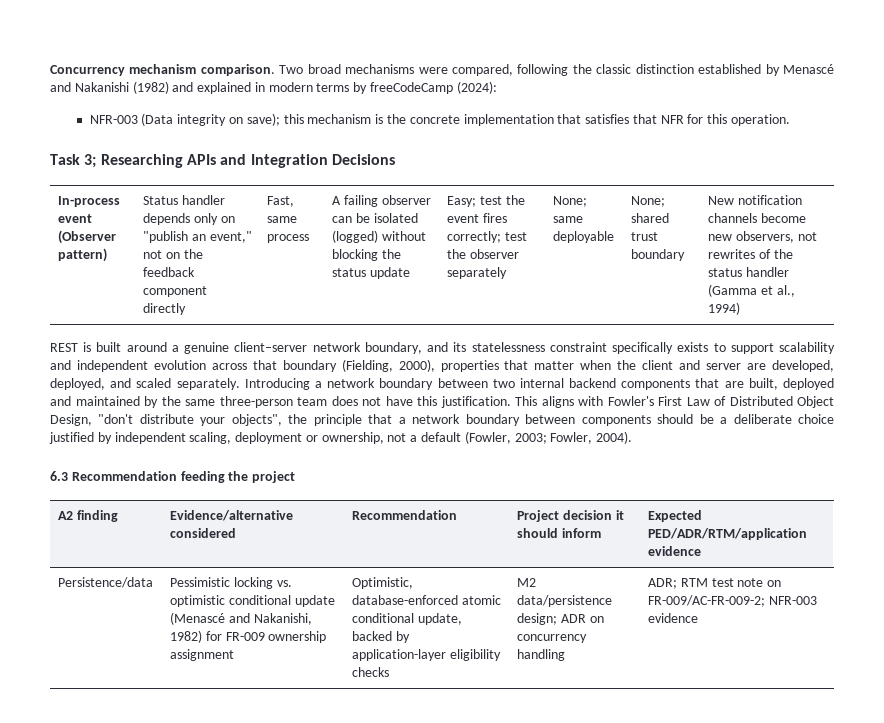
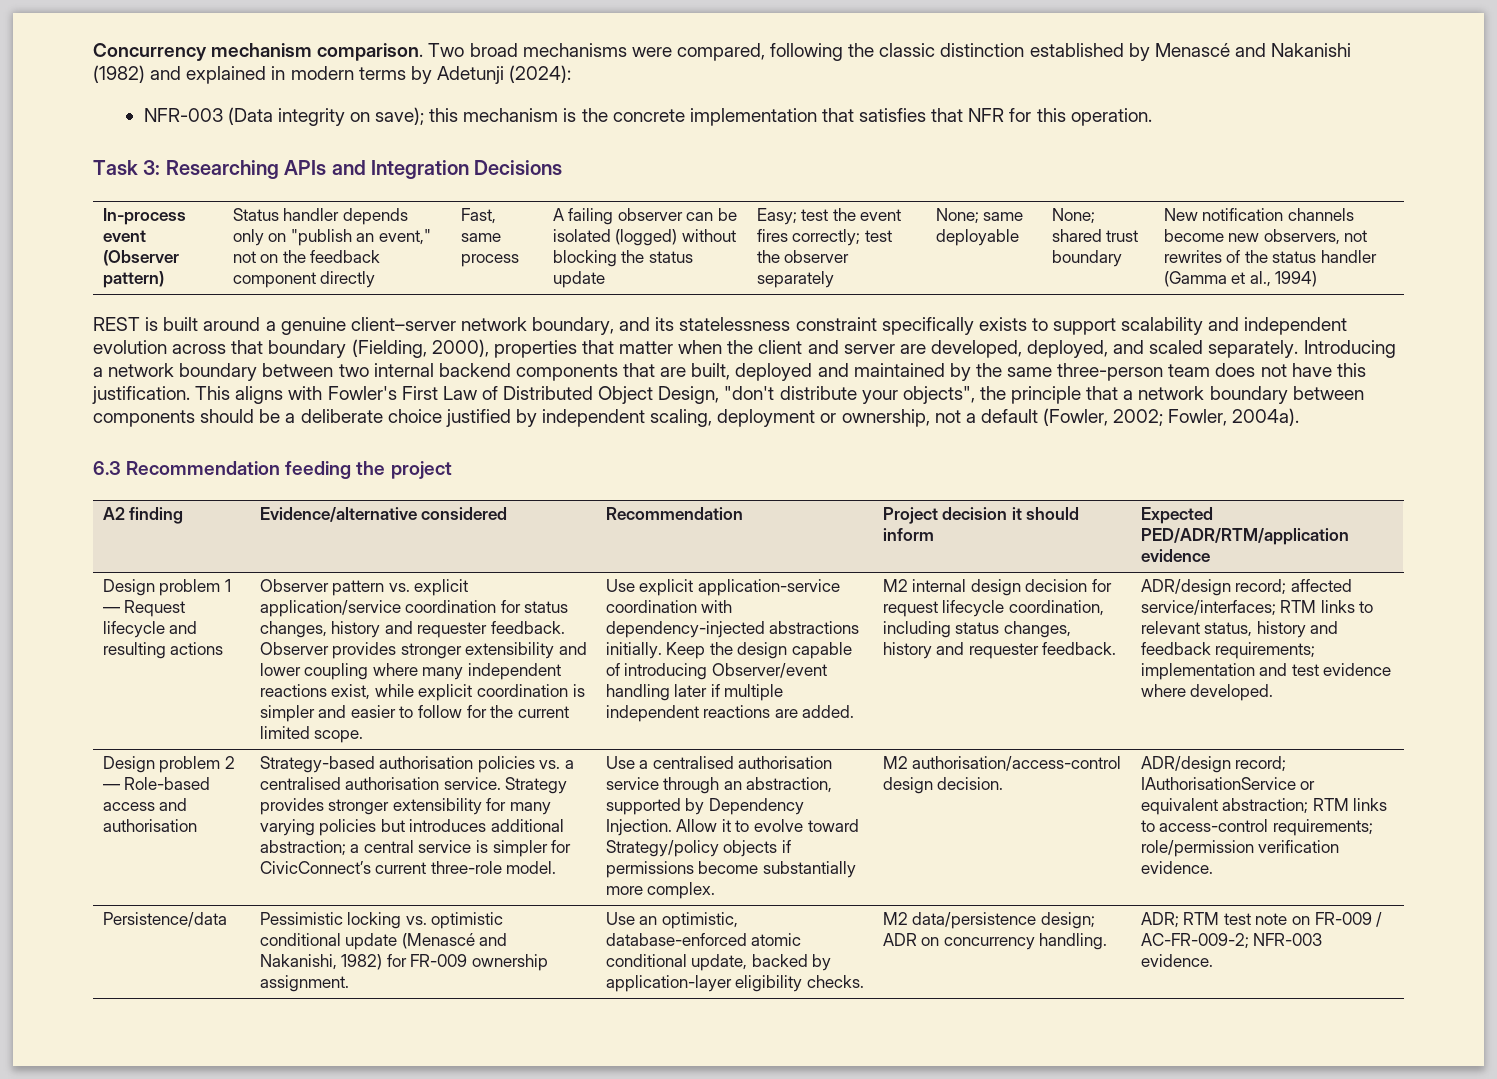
[370,82,454,94] freeCodeCamp -> [436,66,504,84] Adetunji
[84,154,97,168] 3; -> [143,160,161,175] 3:
[514,431,633,444] 2003; Fowler, 2004). -> [1113,408,1300,426] 2002; Fowler, 2004a).
(702, 551) none -> [102,579,231,596] [102,600,186,617] [102,621,198,638] [102,642,224,659] [259,579,469,596] [259,600,569,617] [259,621,566,638] [259,642,588,659] [259,663,562,680] [259,684,585,701] [259,705,569,722] [259,726,364,743] [605,579,840,596] [605,600,733,613] [605,621,860,638] [605,642,853,659] [605,663,827,680] [605,684,784,701] [605,705,855,722] [882,579,1113,596] [882,600,1104,617] [882,621,1071,638] [882,642,1117,659] [1140,579,1352,596] [1140,600,1374,615] [1140,621,1339,638] [1140,642,1316,659] [1140,663,1392,680] [1140,684,1274,701] [102,756,235,773] [102,777,211,790] [102,798,188,811] [102,819,197,832] [259,756,575,773] [259,777,568,794] [259,798,552,815] [259,819,565,836] [259,840,572,857] [259,861,557,874] [605,756,833,769] [605,777,833,794] [605,798,804,815] [605,819,859,836] [605,840,791,857] [605,861,856,878] [605,882,716,899] [882,756,1122,771] [882,777,1004,794] [1140,756,1287,773] [1140,777,1316,790] [1140,798,1388,815] [1140,819,1373,836] [1140,840,1340,857] [1140,861,1213,874] // Design problem 1 — Request lifecycle and resulting actions | Observer pattern vs. explicit application/service coordination for status changes, history and requester feedback. Observer provides stronger extensibility and lower coupling where many independent reactions exist, while explicit coordination is simpler and easier to follow for the current limited scope. | Use explicit application-service coordination with dependency-injected abstractions initially. Keep the design capable of introducing Observer/event handling later if multiple independent reactions are added. | M2 internal design decision for request lifecycle coordination, including status changes, history and requester feedback. | ADR/design record; affected service/interfaces; RTM links to relevant status, history and feedback requirements; implementation and test evidence where developed. // Design problem 2 — Role-based access and authorisation | Strategy-based authorisation policies vs. a centralised authorisation service. Strategy provides stronger extensibility for many varying policies but introduces additional abstraction; a central service is simpler for CivicConnect’s current three-role model. | Use a centralised authorisation service through an abstraction, supported by Dependency Injection. Allow it to evolve toward Strategy/policy objects if permissions become substantially more complex. | M2 authorisation/access-control design decision. | ADR/design record; IAuthorisationService or equivalent abstraction; RTM links to access-control requirements; role/permission verification evidence.
[170,649,235,661] [352,577,414,589] assignment | Optimistic, -> [259,975,349,992] [605,912,738,929] assignment. | Use an optimistic,
[352,667,390,677] checks -> [806,975,864,988] checks.
[517,649,566,661] handling -> [1039,933,1108,950] handling.
[648,595,817,607] [648,613,699,623] FR-009/AC-FR-009-2; NFR-003 evidence -> [1314,912,1383,927] [1140,933,1323,948] [1140,954,1213,967] FR-009 / AC-FR-009-2; NFR-003 evidence.

